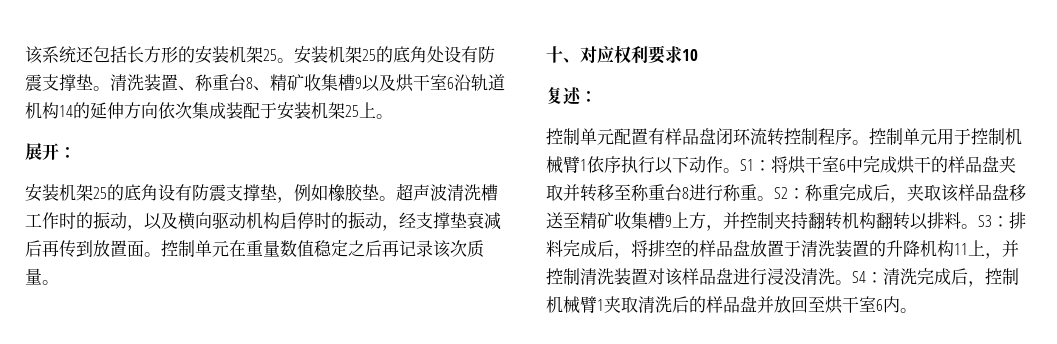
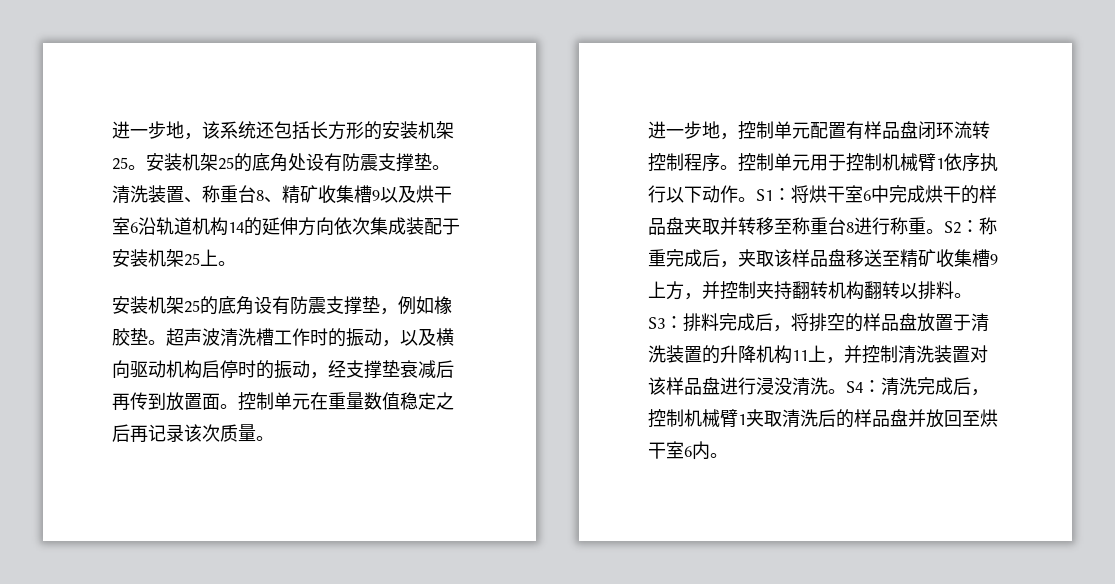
(25, 55) none -> [112,121,202,140] 进一步地，
[25,143,76,160] // 展开： -> (236, 263) none
[546,45,698,64] [546,86,597,105] 十、对应权利要求10 // 复述： // -> [648,121,738,140] 进一步地，

